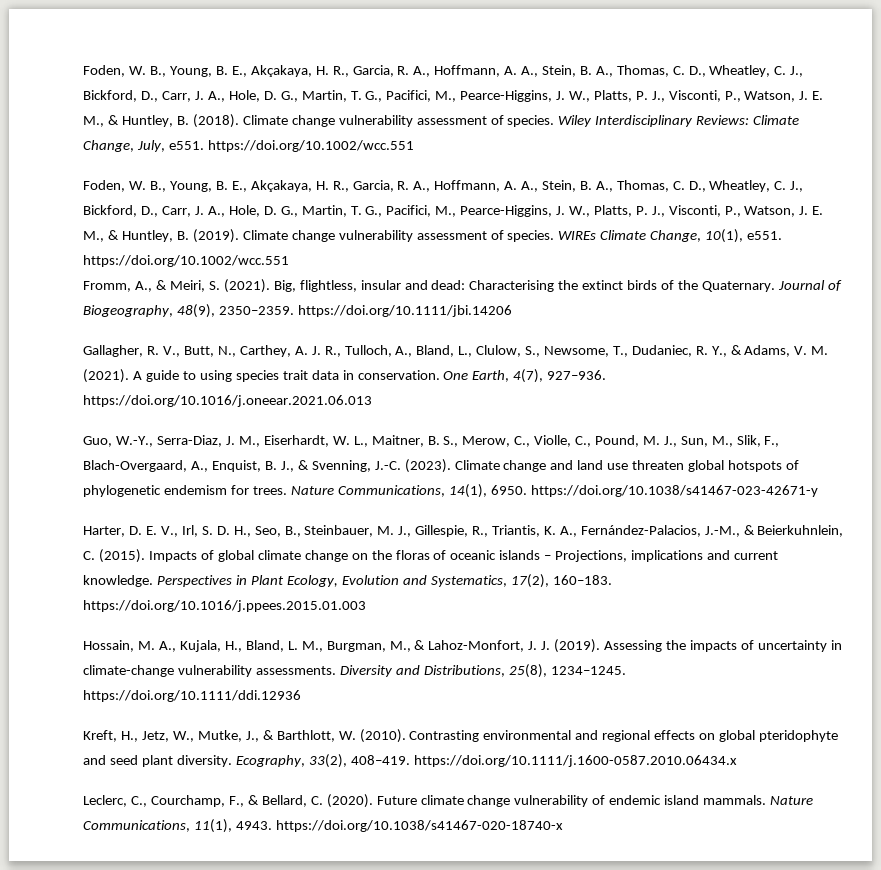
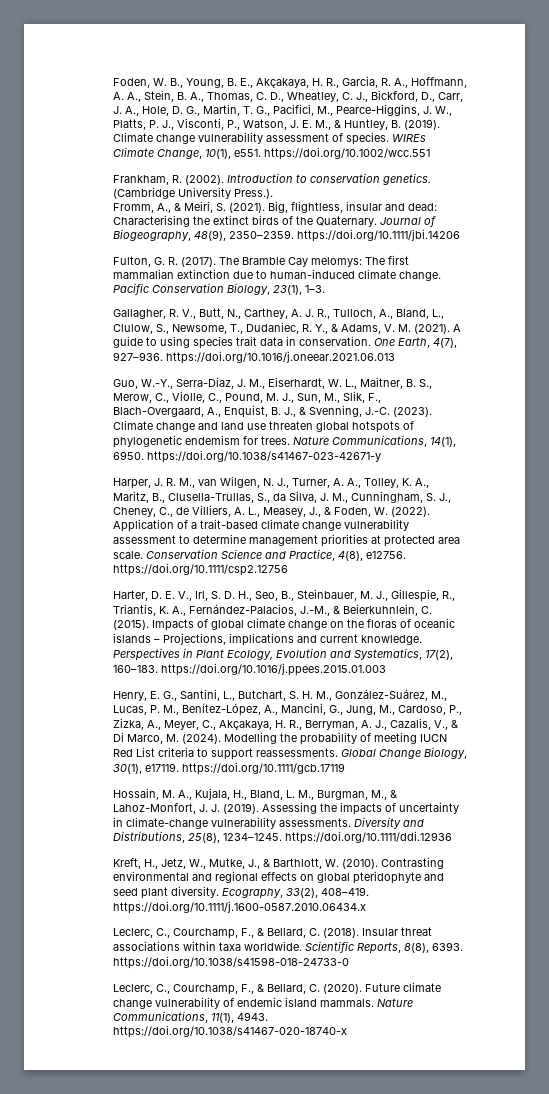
[192,114,800,128] [83,140,415,152] [83,180,804,192] [83,205,824,217] [83,230,190,242] (2018). Climate change vulnerability assessment of species. Wiley Interdisciplinary Reviews: Climate Change, July, e551. https://doi.org/10.1002/wcc.551 // Foden, W. B., Young, B. E., Akçakaya, H. R., Garcia, R. A., Hoffmann, A. A., Stein, B. A., Thomas, C. D., Wheatley, C. J., Bickford, D., Carr, J. A., Hole, D. G., Martin, T. G., Pacifici, M., Pearce-Higgins, J. W., Platts, P. J., Visconti, P., Watson, J. E. M., & Huntley, B. -> (401, 124) none
(290, 261) none -> [112,173,431,185] [112,187,273,199] // Frankham, R. (2002). Introduction to conservation genetics. (Cambridge University Press.).
(513, 311) none -> [112,255,409,267] [112,269,441,281] [112,283,325,295] // Fulton, G. R. (2017). The Bramble Cay melomys: The first mammalian extinction due to human-induced climate change. Pacific Conservation Biology, 23(1), 1–3.
(818, 491) none -> [112,476,429,489] [112,491,451,503] [112,505,430,517] [112,519,409,532] [112,534,460,547] [112,549,406,561] [112,563,288,576] // Harper, J. R. M., van Wilgen, N. J., Turner, A. A., Tolley, K. A., Maritz, B., Clusella-Trullas, S., da Silva, J. M., Cunningham, S. J., Cheney, C., de Villiers, A. L., Measey, J., & Foden, W. (2022). Application of a trait-based climate change vulnerability assessment to determine management priorities at protected area scale. Conservation Science and Practice, 4(8), e12756. https://doi.org/10.1111/csp2.12756
(367, 606) none -> [112,689,447,701] [112,703,462,716] [112,718,458,730] [112,732,447,745] [112,747,467,760] [112,762,345,775] // Henry, E. G., Santini, L., Butchart, S. H. M., González-Suárez, M., Lucas, P. M., Benítez-López, A., Mancini, G., Jung, M., Cardoso, P., Zizka, A., Meyer, C., Akçakaya, H. R., Berryman, A. J., Cazalis, V., & Di Marco, M. (2024). Modelling the probability of meeting IUCN Red List criteria to support reassessments. Global Change Biology, 30(1), e17119. https://doi.org/10.1111/gcb.17119
(737, 761) none -> [112,927,432,939] [112,941,463,954] [112,956,349,969] // Leclerc, C., Courchamp, F., & Bellard, C. (2018). Insular threat associations within taxa worldwide. Scientific Reports, 8(8), 6393. https://doi.org/10.1038/s41598-018-24733-0

